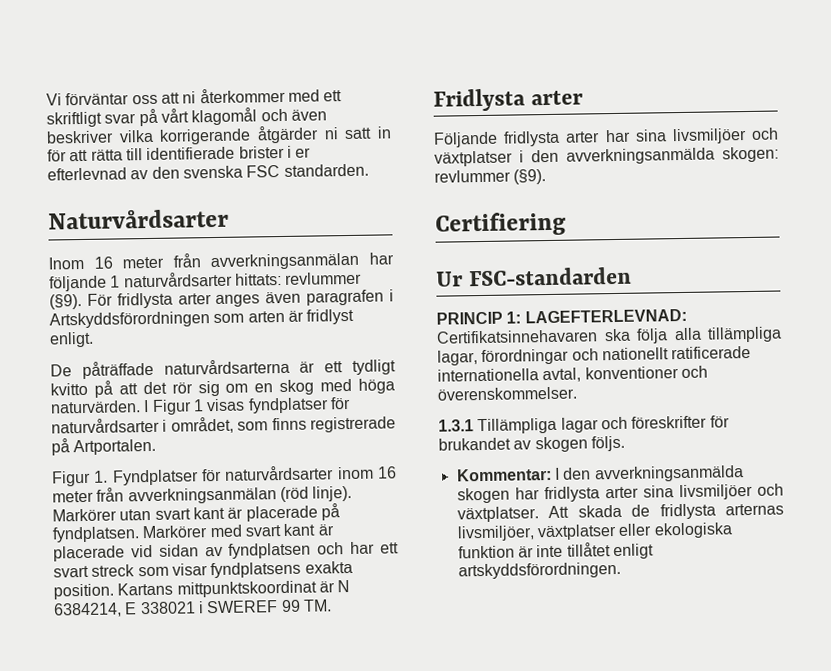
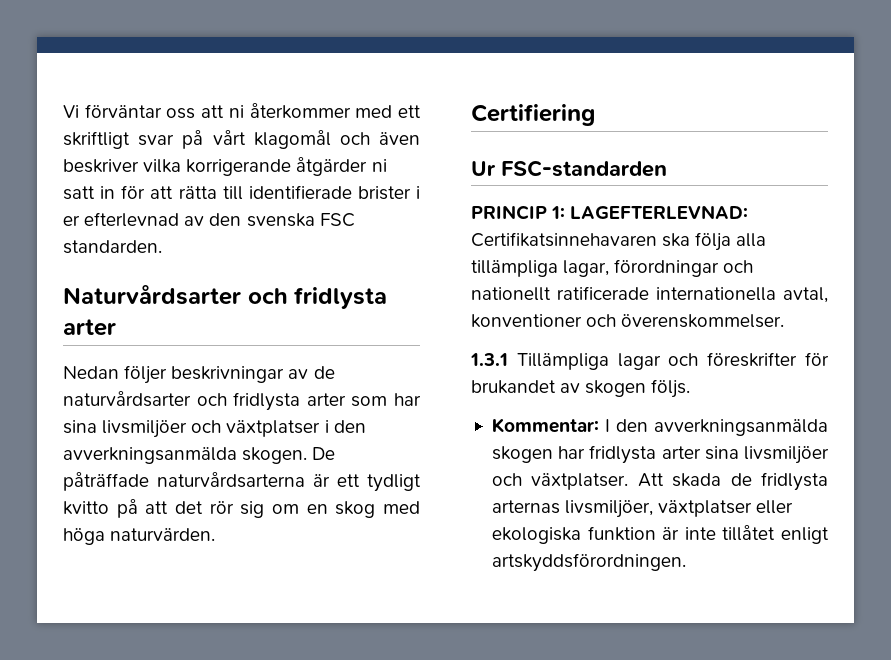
[48,252,394,271] [49,271,363,292] [49,289,394,310] [49,308,355,329] [49,331,94,348] // Inom 16 meter från avverkningsanmälan har följande 1 naturvårdsarter hittats: revlummer (§9). För fridlysta arter anges även paragrafen i Artskyddsförordningen som arten är fridlyst enligt. // -> [248,287,387,309] [63,319,116,336] [63,365,335,384] [63,391,421,411] [63,420,366,438] [63,447,308,464] och fridlysta arter // Nedan följer beskrivningar av de naturvårdsarter och fridlysta arter som har sina livsmiljöer och växtplatser i den avverkningsanmälda skogen.
[143,396,351,415] [51,416,397,434] [51,438,157,456] [51,465,397,487] [52,485,353,505] [52,503,340,522] [52,523,334,543] [53,541,399,562] [53,560,353,579] [53,580,351,600] [53,599,332,618] [433,88,583,112] [433,127,779,148] [434,146,779,167] [434,169,547,185] I Figur 1 visas fyndplatser för naturvårdsarter i området, som finns registrerade på Artportalen. // Figur 1. Fyndplatser för naturvårdsarter inom 16 meter från avverkningsanmälan (röd linje). Markörer utan svart kant är placerade på fyndplatsen. Markörer med svart kant är placerade vid sidan av fyndplatsen och har ett svart streck som visar fyndplatsens exakta position. Kartans mittpunktskoordinat är N 6384214, E 338021 i SWEREF 99 TM. // Fridlysta arter // Följande fridlysta arter har sina livsmiljöer och växtplatser i den avverkningsanmälda skogen: revlummer (§9). -> (216, 534) none

